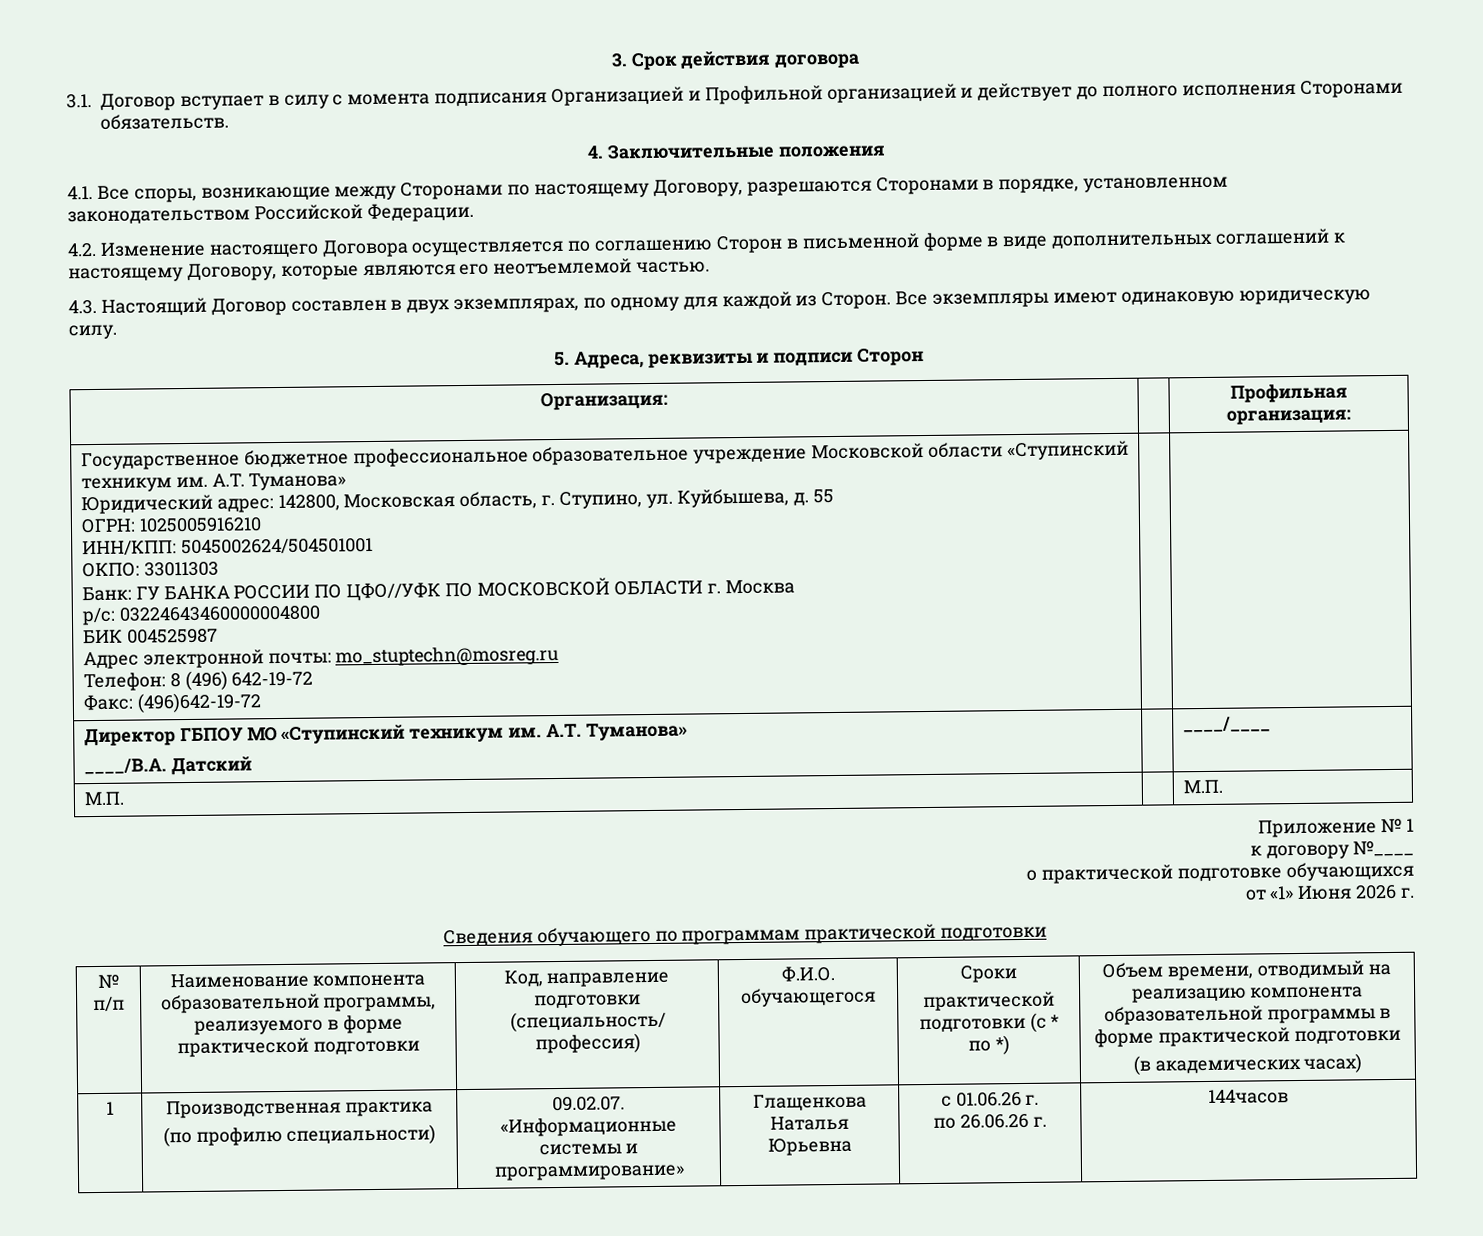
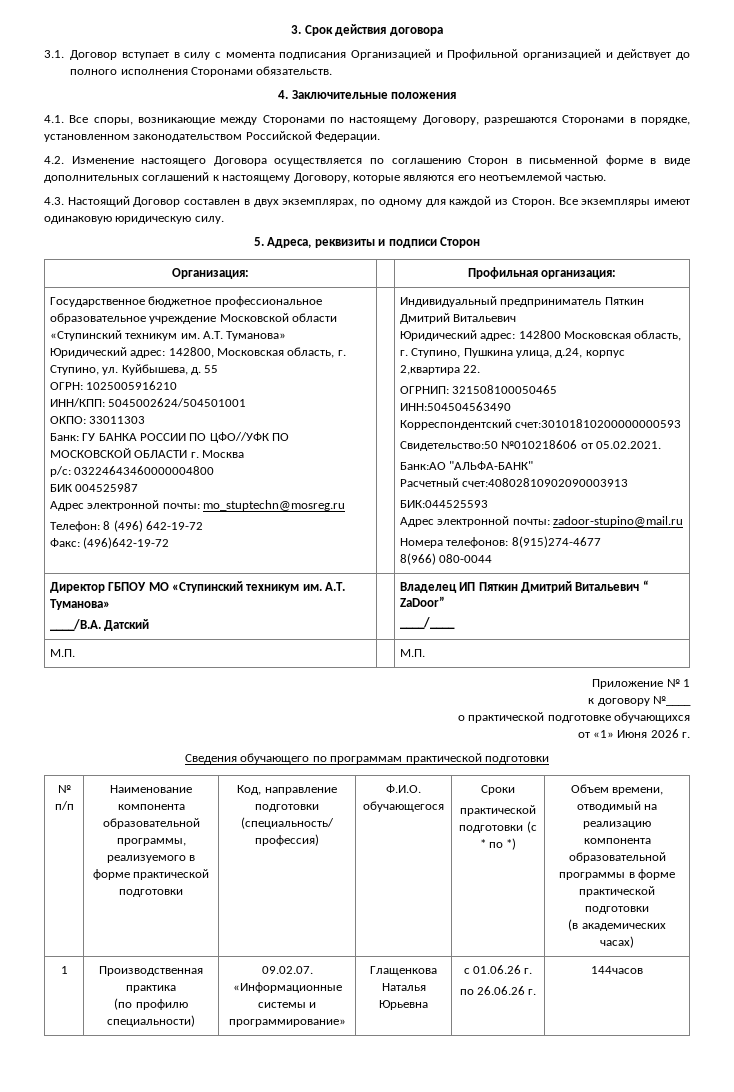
(261, 703) none -> [399,296,644,307] [399,313,517,324] [399,330,682,341] [399,348,625,358] [399,365,481,375] [399,385,558,394] [399,402,511,411] [399,419,682,430] [399,440,662,451] [399,461,534,470] [399,478,629,487] [399,500,488,508] [399,516,684,527] [399,536,601,548] [399,553,493,565] Индивидуальный предприниматель Пяткин Дмитрий Витальевич // Юридический адрес: 142800 Московская область, г. Ступино, Пушкина улица, д.24, корпус 2,квартира 22. // ОГРНИП: 321508100050465 // ИНН:504504563490 // Корреспондентский счет:30101810200000000593 // Свидетельство:50 №010218606 от 05.02.2021. // Банк:АО "АЛЬФА-БАНК" // Расчетный счет:40802810902090003913 // БИК:044525593 // Адрес электронной почты: zadoor-stupino@mail.ru // Номера телефонов: 8(915)274-4677 // 8(966) 080-0044
(252, 766) none -> [399,580,649,593] [399,596,445,607] Владелец ИП Пяткин Дмитрий Витальевич “ ZaDoor” //

